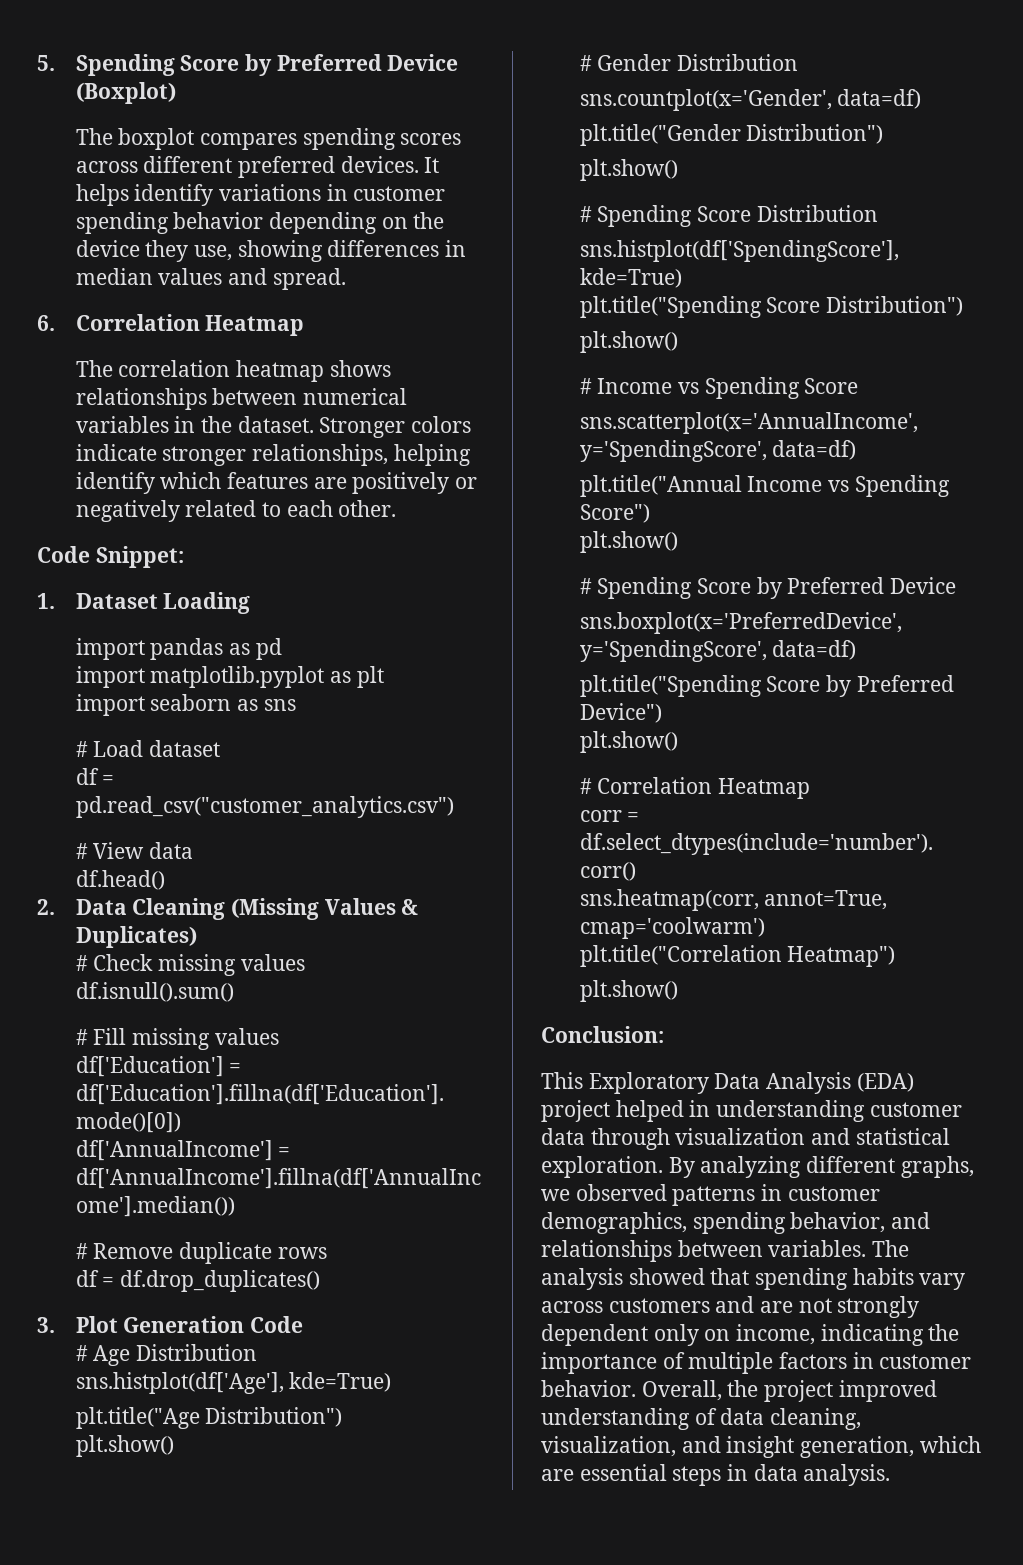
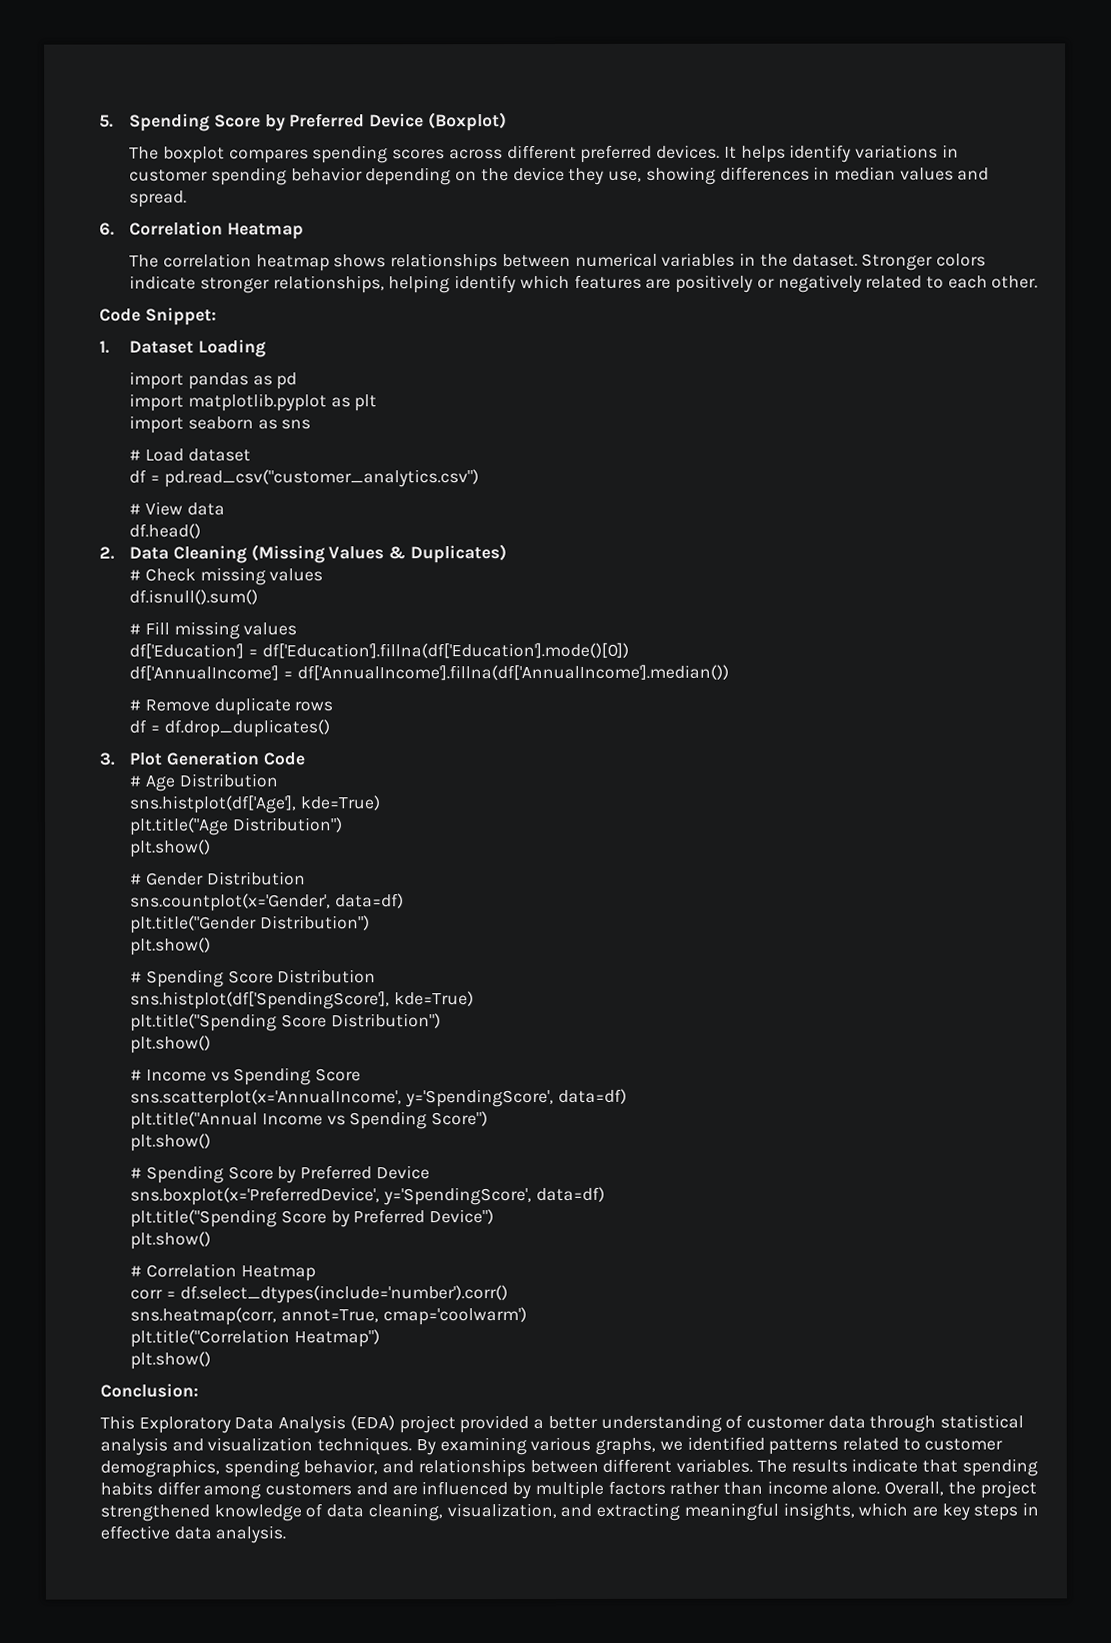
[615,1100,962,1122] [541,1128,950,1150] [541,1156,974,1178] [541,1184,783,1206] helped in understanding customer data through visualization and statistical exploration. By analyzing different graphs, we observed patterns in -> [459,1414,1025,1434] [100,1436,921,1456] provided a better understanding of customer data through statistical analysis and visualization techniques. By examining various graphs, we identified patterns related to
(763, 1248) none -> [602,1458,673,1473] different
[541,1268,705,1290] analysis showed -> [790,1458,919,1473] results indicate
[919,1273,966,1290] [541,1301,603,1313] vary across -> [156,1481,262,1500] differ among
[798,1296,920,1318] [541,1324,960,1346] [541,1352,972,1374] [541,1380,636,1397] not strongly dependent only on income, indicating the importance of multiple factors in customer behavior. -> [421,1480,881,1500] influenced by multiple factors rather than income alone.
[838,1380,937,1402] [541,1408,690,1430] improved understanding -> [100,1504,302,1522] strengthened knowledge
[726,1436,915,1458] insight generation, -> [596,1502,855,1521] extracting meaningful insights,
[579,1464,667,1481] essential -> [941,1503,970,1521] key
(749, 1472) none -> [100,1525,170,1540] effective

